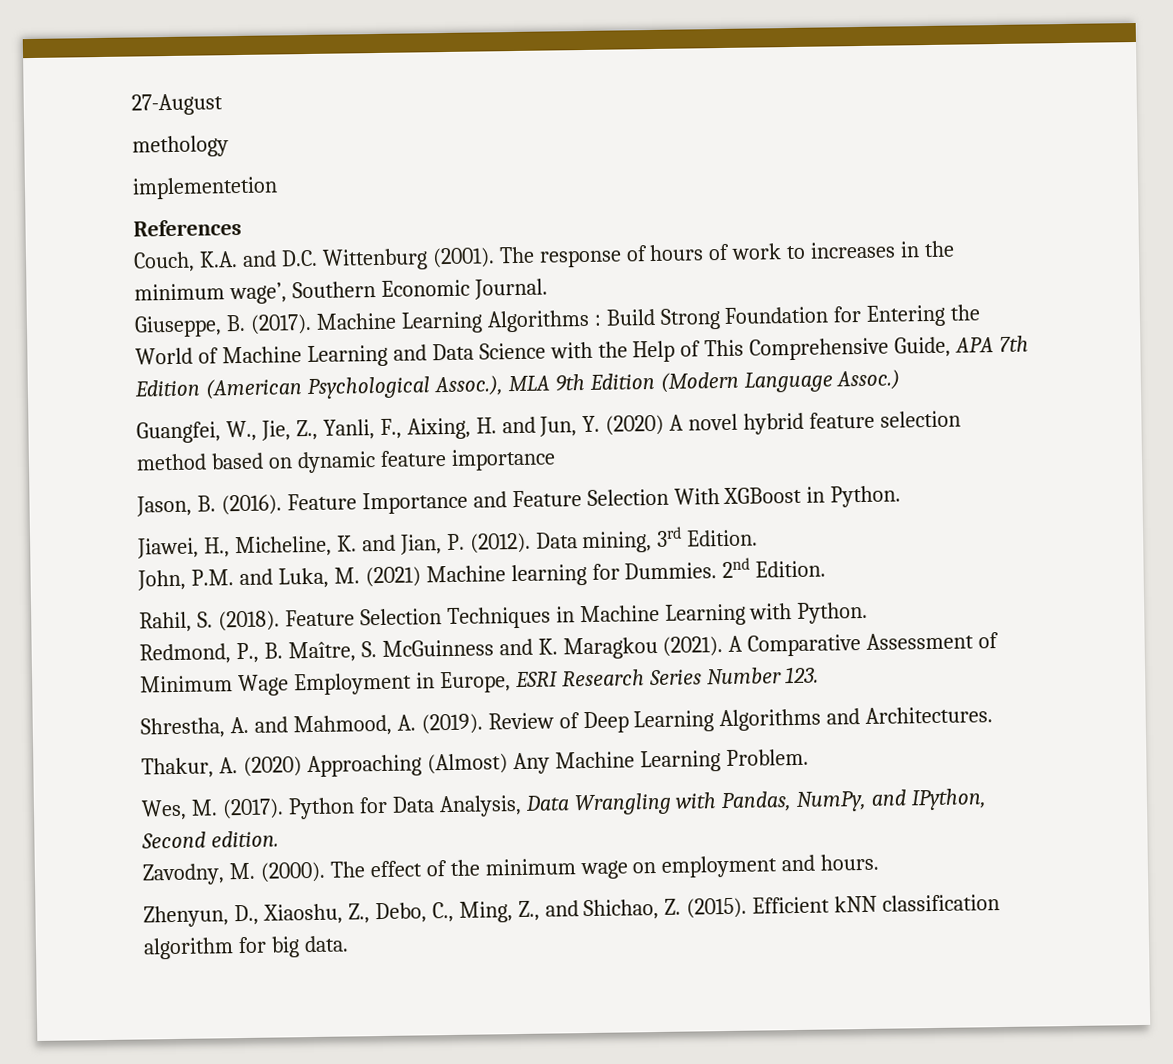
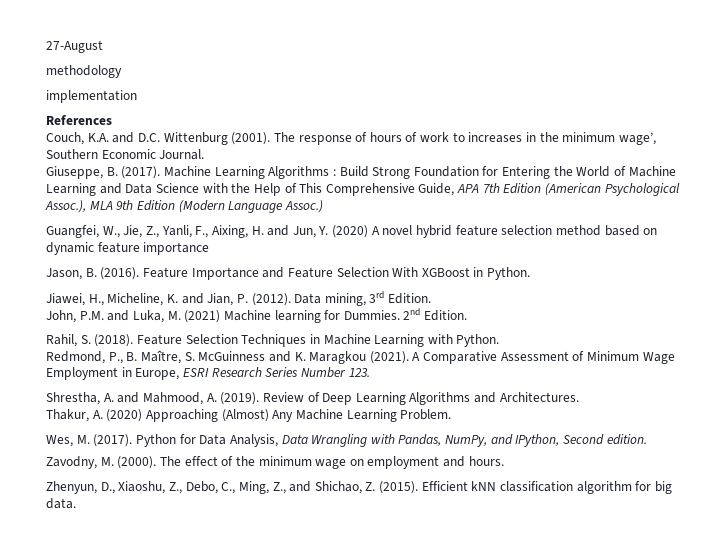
[132,135,229,158] [132,176,278,200] methology // implementetion -> [46,65,122,78] [46,90,137,103] methodology // implementation

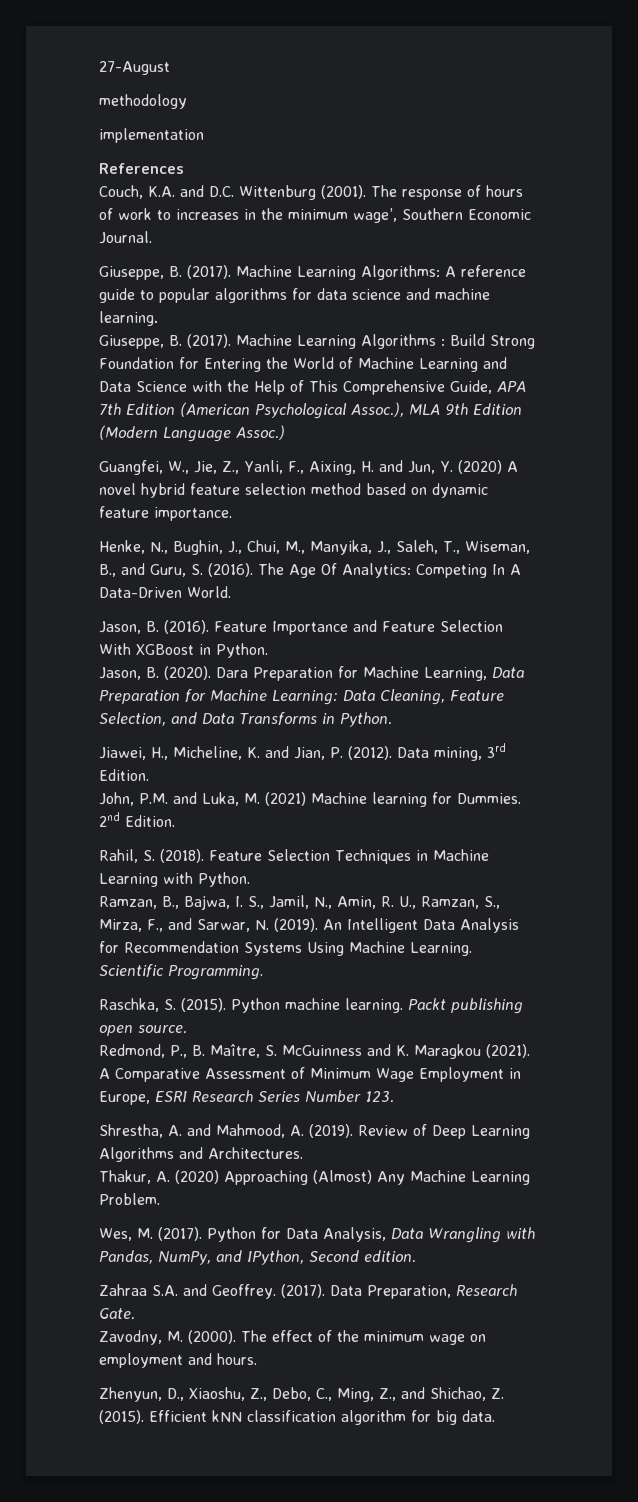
(205, 154) none -> [99,265,526,280] [99,288,490,303] [99,311,158,326] // Giuseppe, B. (2017). Machine Learning Algorithms: A reference guide to popular algorithms for data science and machine learning.
[143,242,210,255] importance -> [154,507,232,521] [99,540,530,555] [99,563,521,578] [99,586,231,598] importance. // Henke, N., Bughin, J., Chui, M., Manyika, J., Saleh, T., Wiseman, B., and Guru, S. (2016). The Age Of Analytics: Competing In A Data-Driven World.
(531, 273) none -> [99,666,524,681] [99,689,504,705] [99,712,392,727] // Jason, B. (2020). Dara Preparation for Machine Learning, Data Preparation for Machine Learning: Data Cleaning, Feature Selection, and Data Transforms in Python.
(500, 340) none -> [99,895,500,910] [99,918,519,933] [99,941,472,956] [99,964,263,980] [99,998,523,1014] [99,1025,187,1036] // Ramzan, B., Bajwa, I. S., Jamil, N., Amin, R. U., Ramzan, S., Mirza, F., and Sarwar, N. (2019). An Intelligent Data Analysis for Recommendation Systems Using Machine Learning. Scientific Programming. // Raschka, S. (2015). Python machine learning. Packt publishing open source.
(647, 439) none -> [99,1284,517,1299] [99,1308,135,1320] // Zahraa S.A. and Geoffrey. (2017). Data Preparation, Research Gate.

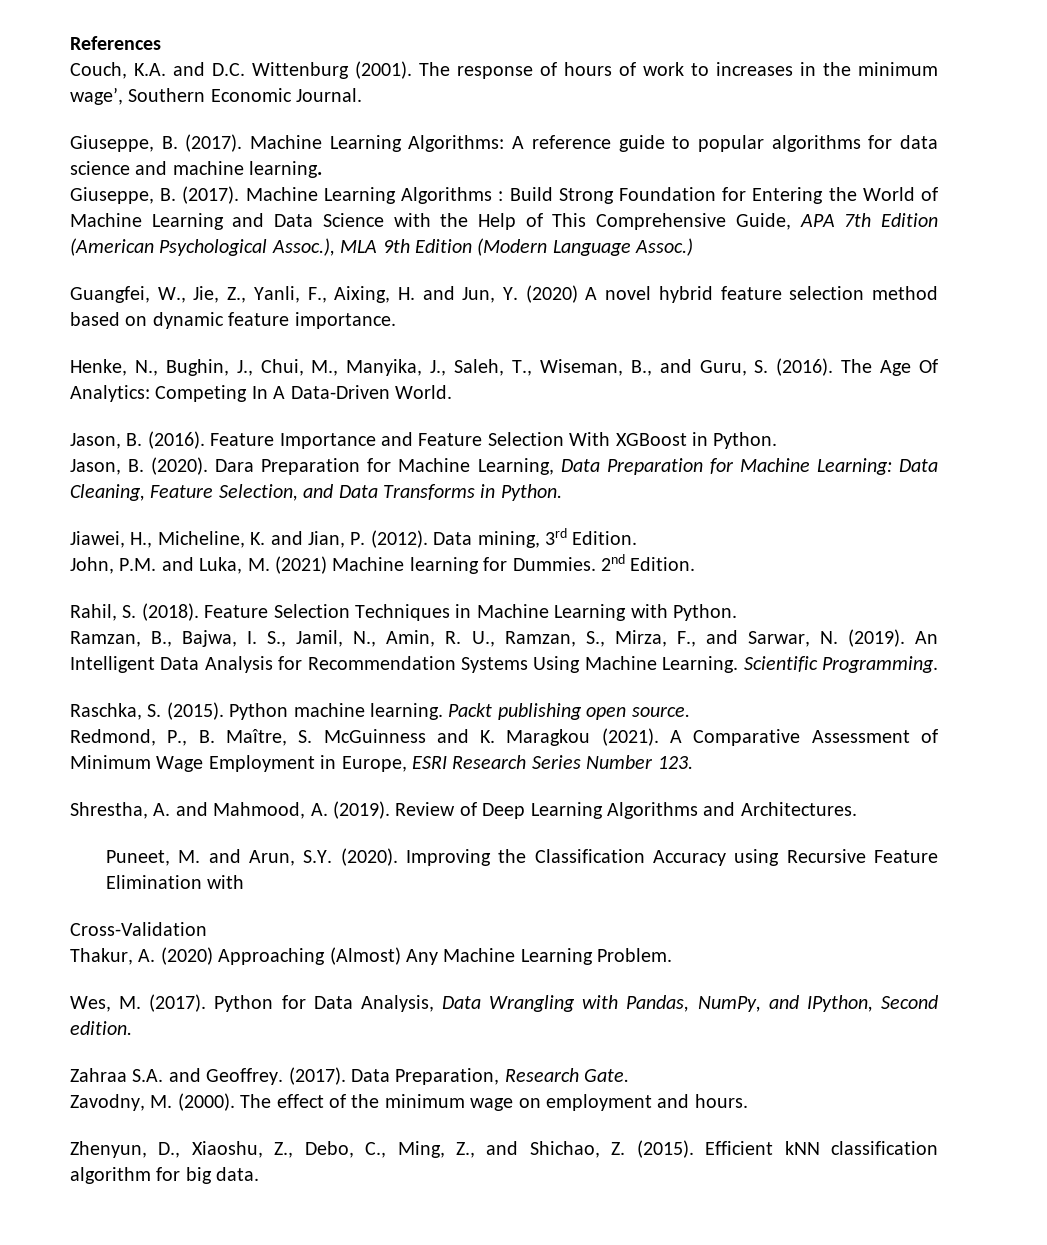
[99,61,170,75] [99,94,187,109] [99,128,204,143] 27-August // methodology // implementation // -> (70, 43) none
(303, 1153) none -> [105,848,938,866] [105,875,245,889] [70,922,207,936] // Puneet, M. and Arun, S.Y. (2020). Improving the Classification Accuracy using Recursive Feature Elimination with // Cross-Validation

